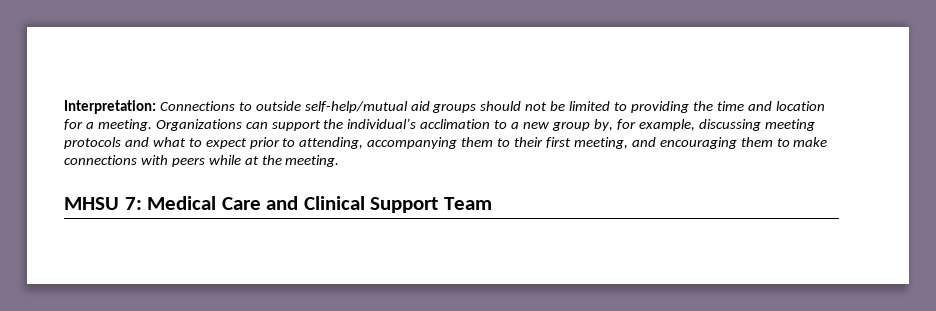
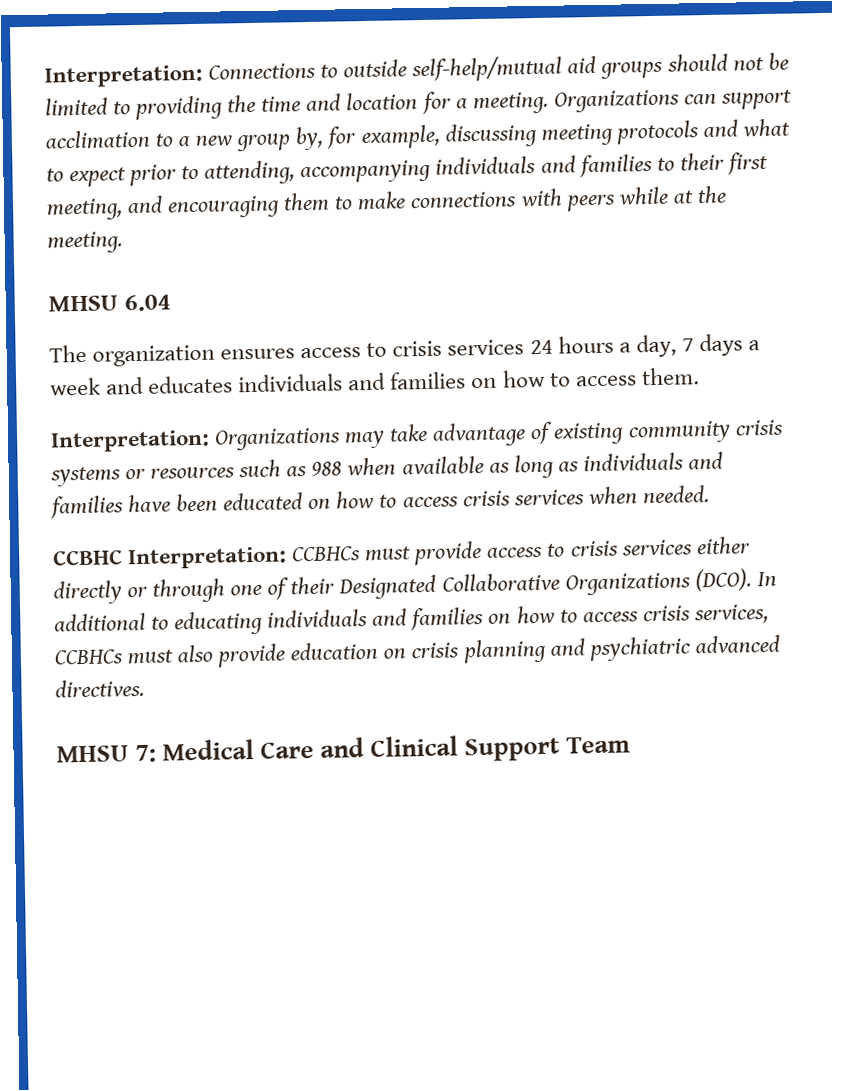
[323,118,417,129] the individual’s -> (792, 99) none
[461,137,494,147] them -> [435,153,653,178] individuals and families
(340, 161) none -> [48,294,171,312] [49,333,760,367] [50,367,700,396] [50,419,784,453] [50,451,723,487] [50,485,710,519] [53,536,751,570] [53,568,777,605] [54,604,769,636] [54,634,780,668] [55,678,145,698] // MHSU 6.04 // The organization ensures access to crisis services 24 hours a day, 7 days a week and educates individuals and families on how to access them. // Interpretation: Organizations may take advantage of existing community crisis systems or resources such as 988 when available as long as individuals and families have been educated on how to access crisis services when needed. // CCBHC Interpretation: CCBHCs must provide access to crisis services either directly or through one of their Designated Collaborative Organizations (DCO). In additional to educating individuals and families on how to access crisis services, CCBHCs must also provide education on crisis planning and psychiatric advanced directives.

